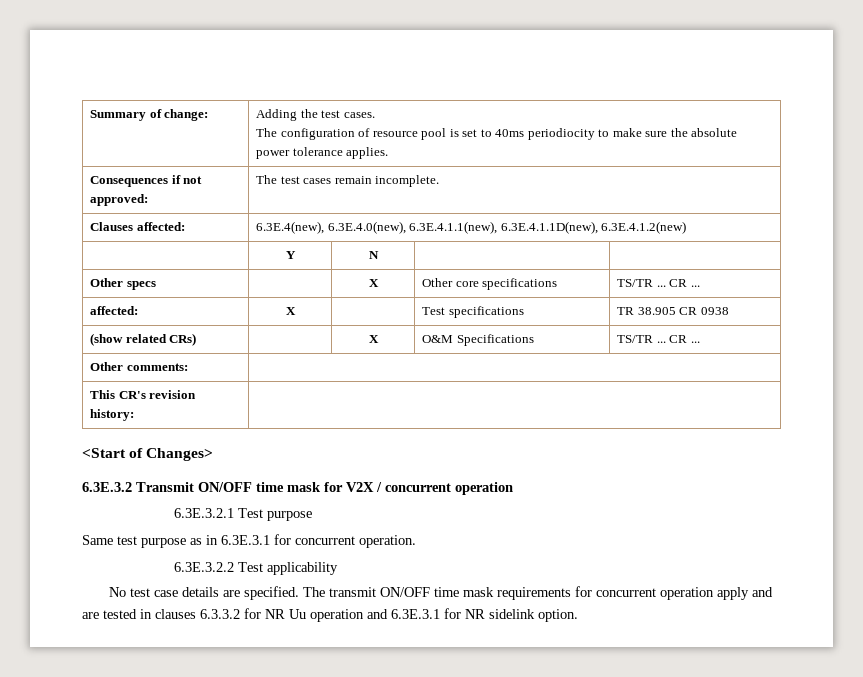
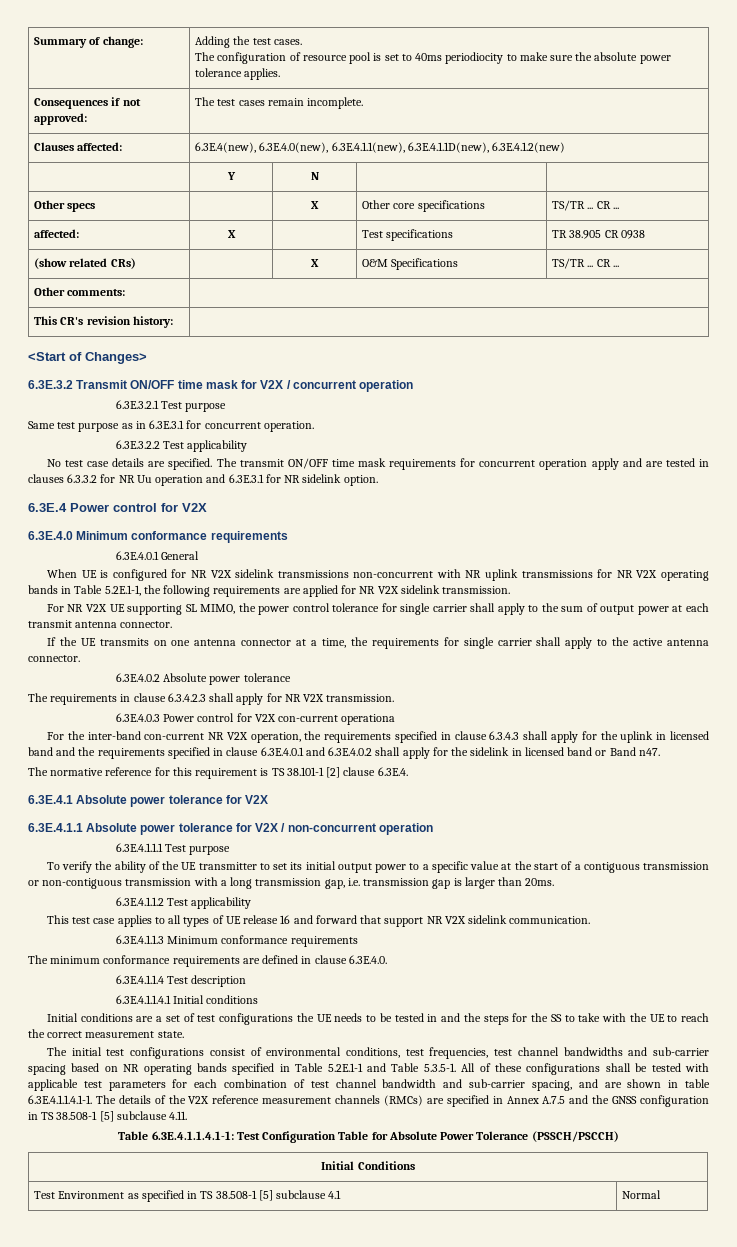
(578, 615) none -> [28,503,207,512] [28,531,288,543] [115,551,200,560] [46,569,710,581] [28,585,511,597] [46,603,709,615] [28,620,173,628] [46,637,709,649] [28,655,80,662] [115,673,291,685] [28,693,395,705] [115,713,396,725] [46,731,710,743] [28,747,660,759] [28,767,408,779] [28,795,269,807] [28,823,433,835] [115,843,231,855] [46,861,709,873] [28,877,555,889] [115,897,252,909] [46,915,591,927] [115,935,358,947] [28,955,387,967] [115,975,247,987] [115,995,259,1004] [46,1013,709,1025] [28,1029,184,1038] [46,1047,709,1059] [28,1063,709,1075] [28,1079,711,1091] [28,1095,710,1107] [28,1111,188,1122] [118,1131,619,1143] [321,1161,415,1170] [34,1190,342,1202] [622,1190,662,1199] // 6.3E.4 Power control for V2X // 6.3E.4.0 Minimum conformance requirements // 6.3E.4.0.1 General // When UE is configured for NR V2X sidelink transmissions non-concurrent with NR uplink transmissions for NR V2X operating bands in Table 5.2E.1-1, the following requirements are applied for NR V2X sidelink transmission. // For NR V2X UE supporting SL MIMO, the power control tolerance for single carrier shall apply to the sum of output power at each transmit antenna connector. // If the UE transmits on one antenna connector at a time, the requirements for single carrier shall apply to the active antenna connector. // 6.3E.4.0.2 Absolute power tolerance // The requirements in clause 6.3.4.2.3 shall apply for NR V2X transmission. // 6.3E.4.0.3 Power control for V2X con-current operationa // For the inter-band con-current NR V2X operation, the requirements specified in clause 6.3.4.3 shall apply for the uplink in licensed band and the requirements specified in clause 6.3E.4.0.1 and 6.3E.4.0.2 shall apply for the sidelink in licensed band or Band n47. // The normative reference for this requirement is TS 38.101-1 [2] clause 6.3E.4. // 6.3E.4.1 Absolute power tolerance for V2X // 6.3E.4.1.1 Absolute power tolerance for V2X / non-concurrent operation // 6.3E.4.1.1.1 Test purpose // To verify the ability of the UE transmitter to set its initial output power to a specific value at the start of a contiguous transmission or non-contiguous transmission with a long transmission gap, i.e. transmission gap is larger than 20ms. // 6.3E.4.1.1.2 Test applicability // This test case applies to all types of UE release 16 and forward that support NR V2X sidelink communication. // 6.3E.4.1.1.3 Minimum conformance requirements // The minimum conformance requirements are defined in clause 6.3E.4.0. // 6.3E.4.1.1.4 Test description // 6.3E.4.1.1.4.1 Initial conditions // Initial conditions are a set of test configurations the UE needs to be tested in and the steps for the SS to take with the UE to reach the correct measurement state. // The initial test configurations consist of environmental conditions, test frequencies, test channel bandwidths and sub-carrier spacing based on NR operating bands specified in Table 5.2E.1-1 and Table 5.3.5-1. All of these configurations shall be tested with applicable test parameters for each combination of test channel bandwidth and sub-carrier spacing, and are shown in table 6.3E.4.1.1.4.1-1. The details of the V2X reference measurement channels (RMCs) are specified in Annex A.7.5 and the GNSS configuration in TS 38.508-1 [5] subclause 4.11. // Table 6.3E.4.1.1.4.1-1: Test Configuration Table for Absolute Power Tolerance (PSSCH/PSCCH) // Initial Conditions // Test Environment as specified in TS 38.508-1 [5] subclause 4.1 | Normal

